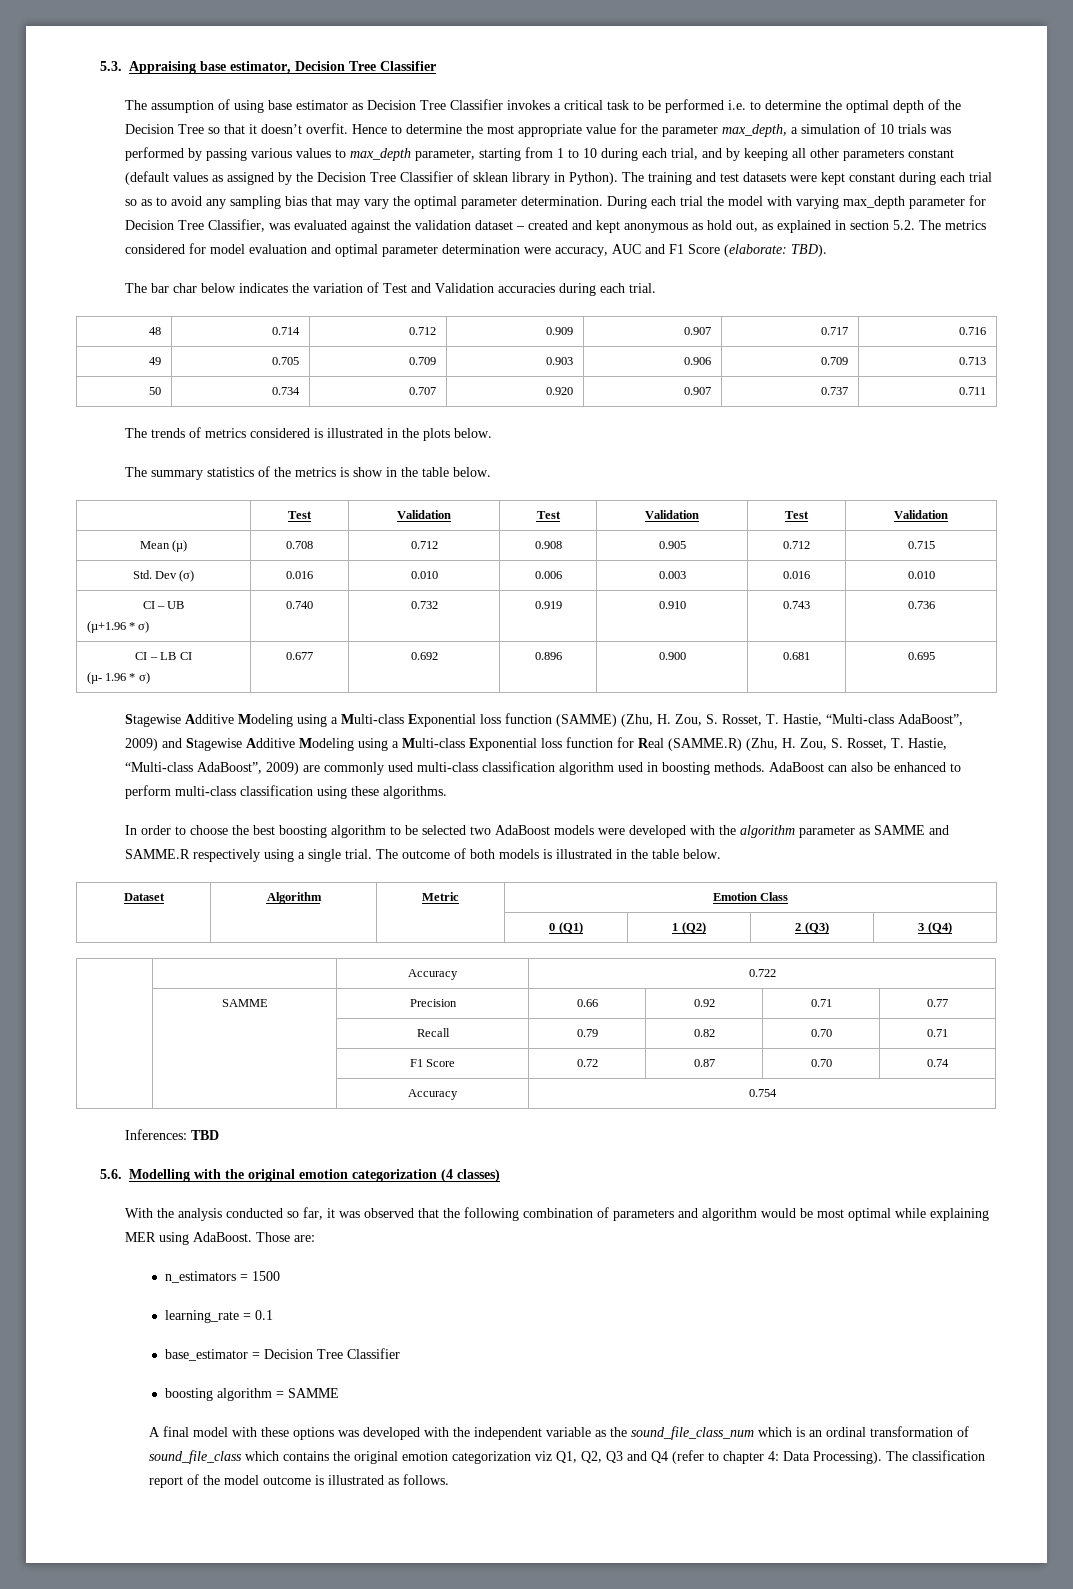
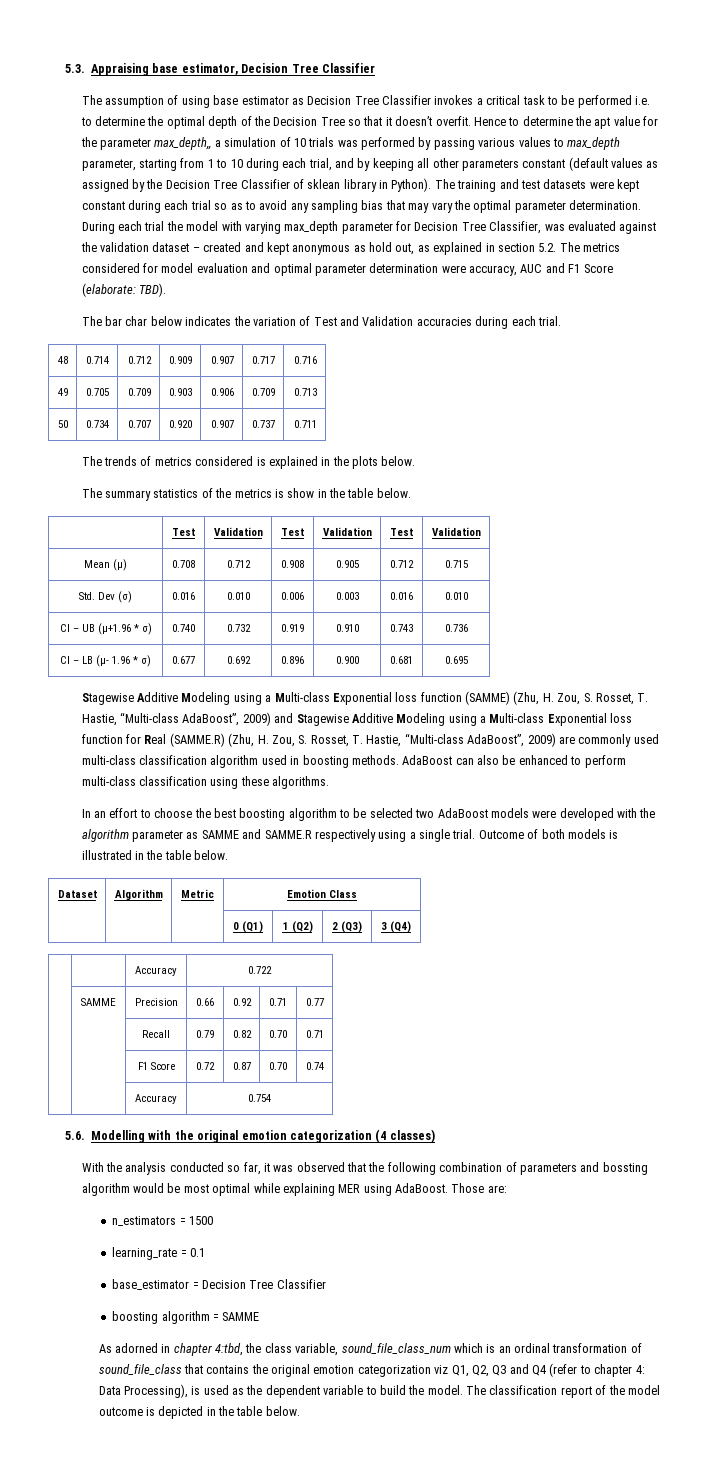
[486,124,582,137] most appropriate -> [594,117,611,129] apt
[721,124,787,137] max_depth, -> [154,137,212,150] max_depth,,
[326,428,383,438] illustrated -> [268,456,318,469] explained
(185, 605) // -> (95, 628) none
[179,652,192,660] CI // -> (93, 660) none
[140,825,171,835] order -> [94,808,138,818] an effort
[375,849,450,859] The outcome -> [478,830,524,839] Outcome
[124,1129,219,1140] // Inferences: TBD -> (271, 1098) none
(698, 1213) none -> [602,1162,648,1175] bossting
[149,1426,628,1440] A final model with these options was developed with the independent variable as the -> [98,1343,339,1356] As adorned in chapter 4:tbd, the class variable,
[245,1451,280,1461] which -> [183,1364,203,1374] that
[813,1451,883,1464] Processing). -> [123,1384,463,1398] Processing), is used as the dependent variable to build the model.
[328,1474,450,1485] illustrated as follows. -> [158,1406,300,1419] depicted in the table below.

